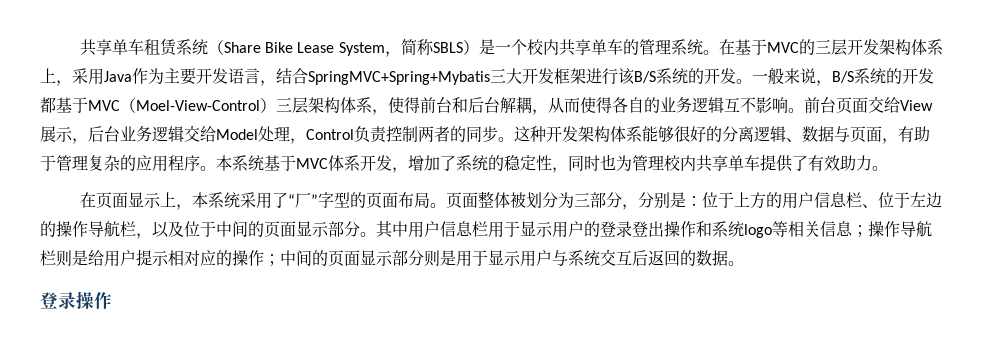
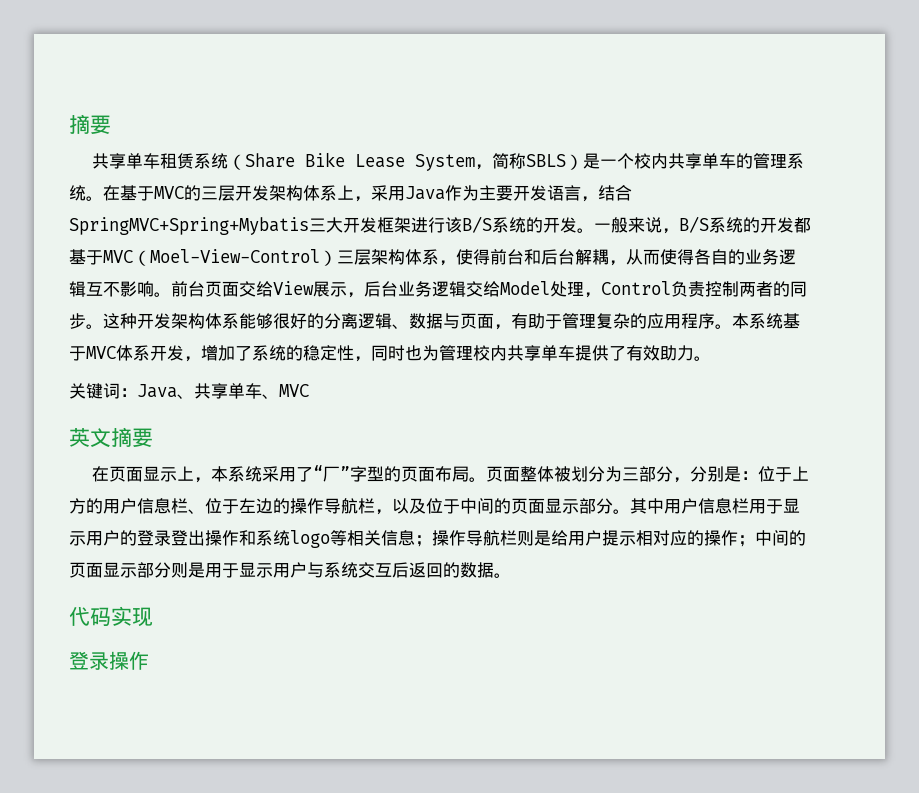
(79, 47) none -> [69,114,111,134] 摘要 //
(888, 168) none -> [69,383,309,399] [69,427,153,448] // 关键词：Java、共享单车、MVC // 英文摘要
(744, 263) none -> [69,606,153,627] // 代码实现

